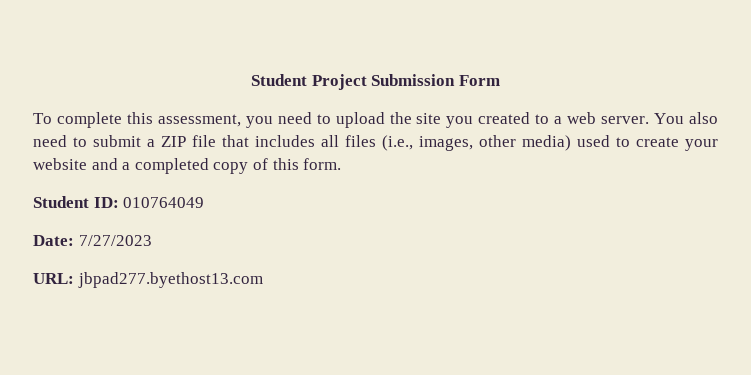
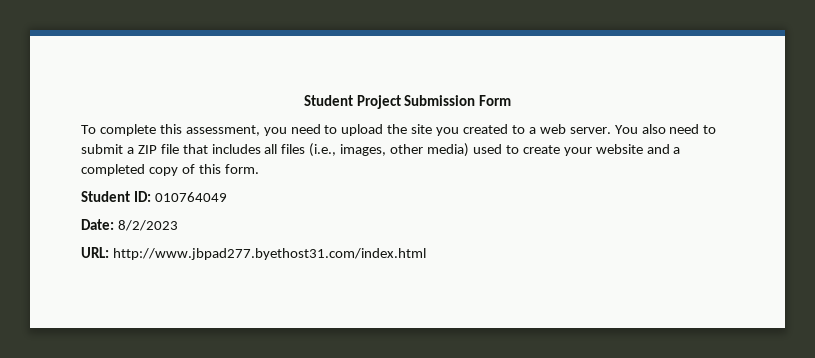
[78,235,152,246] 7/27/2023 -> [117,220,178,231] 8/2/2023
[77,272,263,288] jbpad277.byethost13.com -> [112,248,426,260] http://www.jbpad277.byethost31.com/index.html

